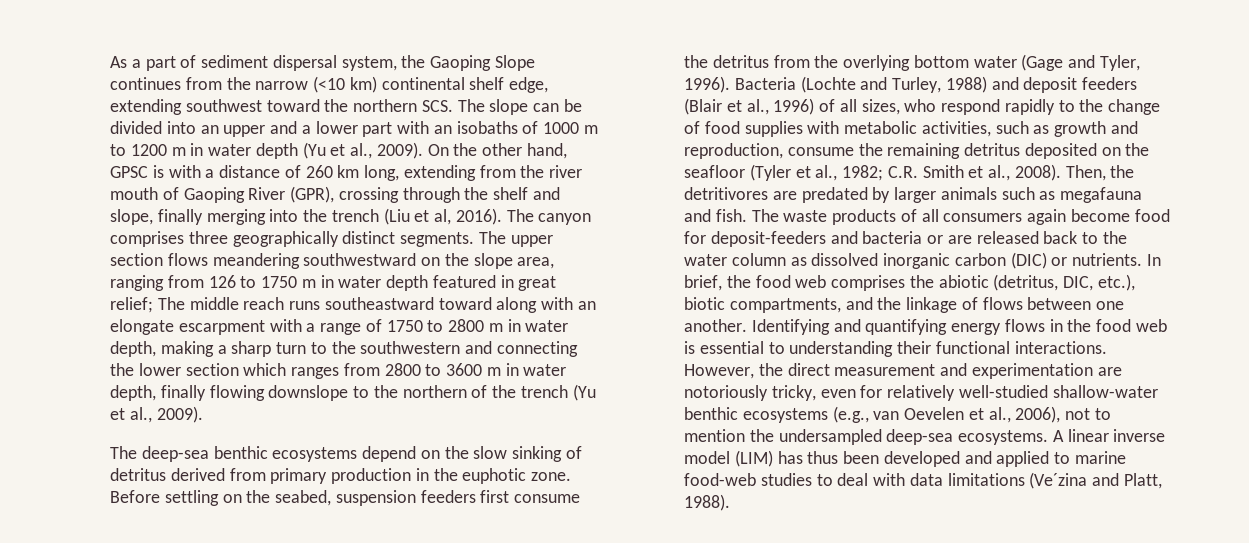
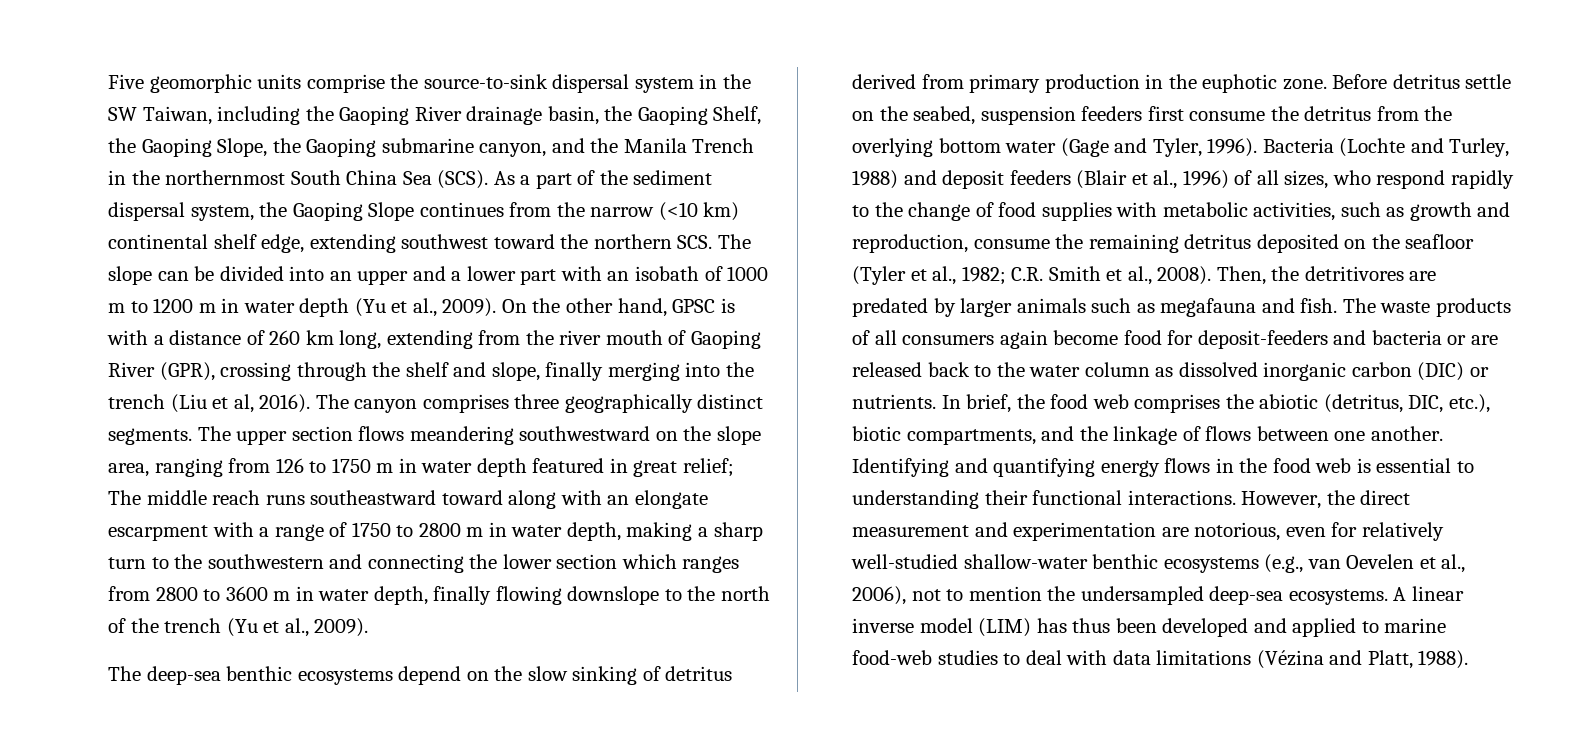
(110, 62) none -> [108,74,751,93] [108,106,762,125] [108,138,755,157] [108,170,489,189] Five geomorphic units comprise the source-to-sink dispersal system in the SW Taiwan, including the Gaoping River drainage basin, the Gaoping Shelf, the Gaoping Slope, the Gaoping submarine canyon, and the Manila Trench in the northernmost South China Sea (SCS).
(197, 61) none -> [599,170,628,185] the
[456,121,518,134] isobaths -> [634,266,699,281] isobath
[402,385,467,398] northern -> [720,586,770,601] north
[165,490,220,506] settling -> [1392,74,1512,89] detritus settle
[684,385,817,401] notoriously tricky, -> [1194,522,1281,541] notorious,
[1029,472,1088,489] (Ve´zina -> [1256,650,1324,669] (Vézina

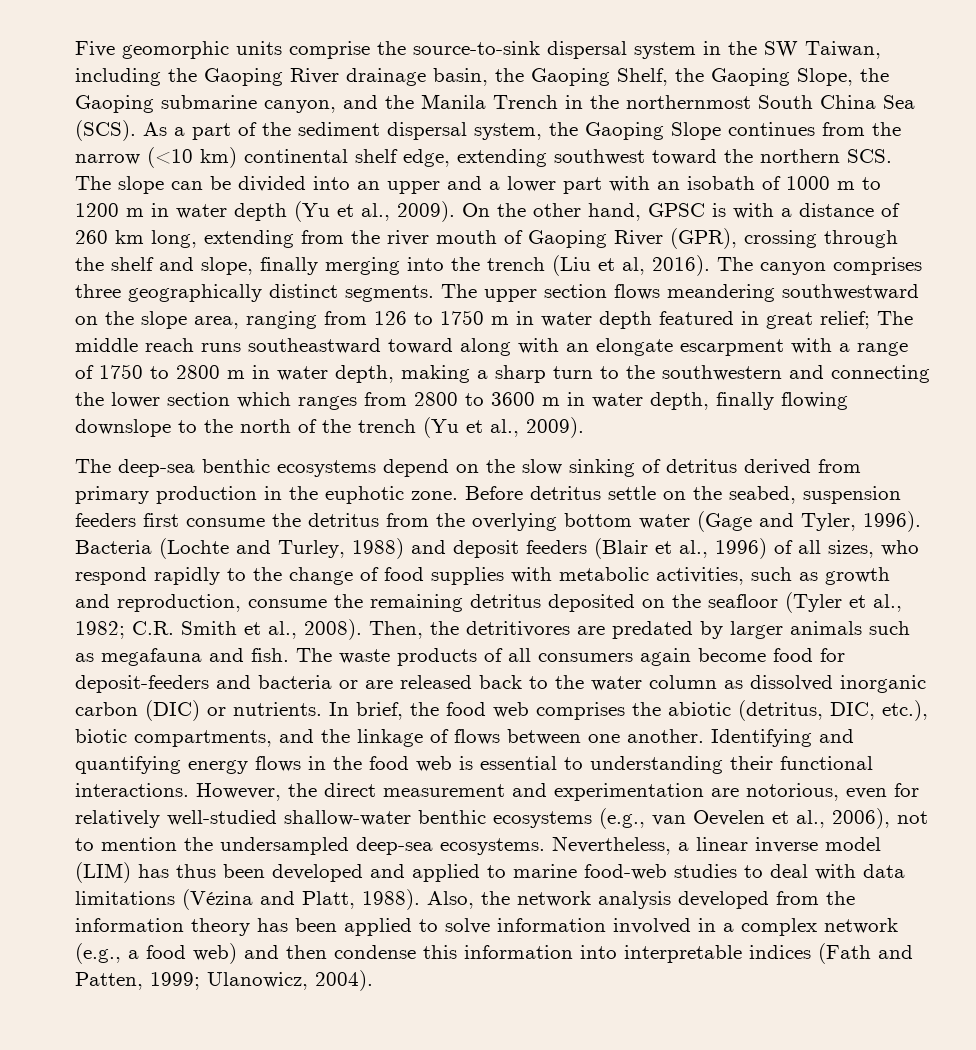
[1393,587,1407,601] A -> [552,836,690,855] Nevertheless, a
(1469, 659) none -> [427,891,856,909] [75,918,899,936] [75,943,914,964] [75,970,374,991] Also, the network analysis developed from the information theory has been applied to solve information involved in a complex network (e.g., a food web) and then condense this information into interpretable indices (Fath and Patten, 1999; Ulanowicz, 2004).

